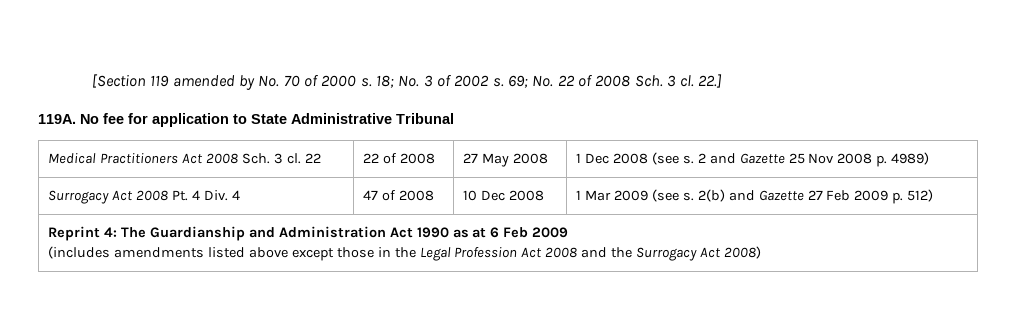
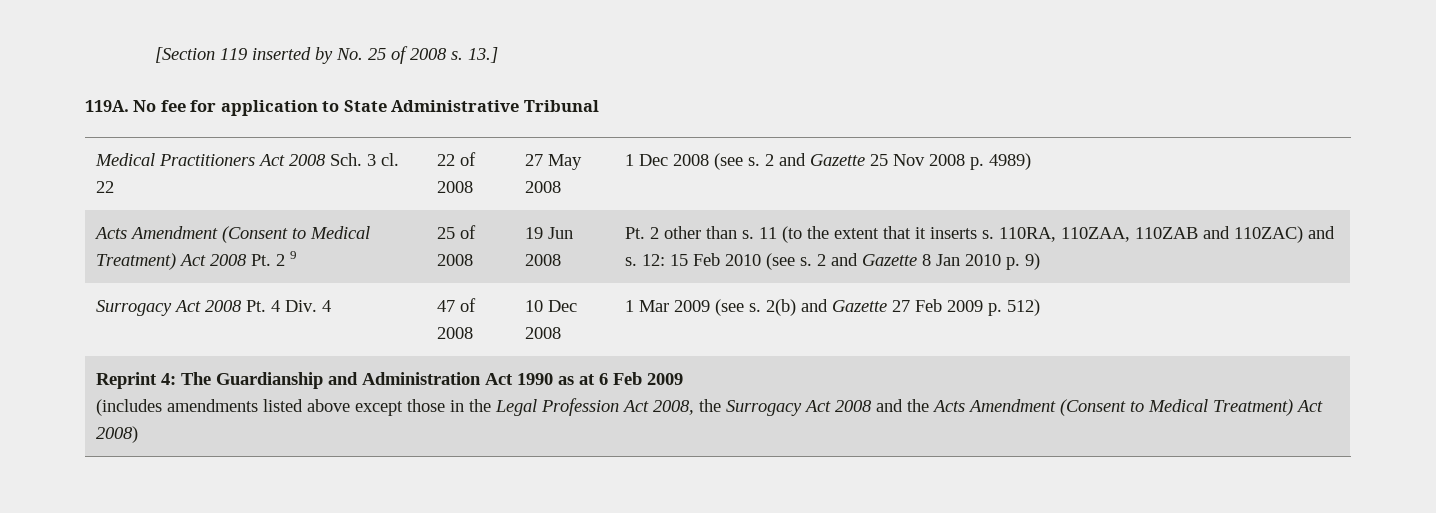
[172,75,235,87] amended -> [251,47,311,60] inserted
[283,74,723,88] 70 of 2000 s. 18; No. 3 of 2002 s. 69; No. 22 of 2008 Sch. 3 cl. 22.] -> [367,46,498,64] 25 of 2008 s. 13.]
(930, 158) none -> [93,226,370,243] [95,251,297,270] [436,225,476,239] [436,254,473,266] [524,227,573,239] [524,254,561,266] [624,226,1335,243] [624,253,1040,270] // Acts Amendment (Consent to Medical Treatment) Act 2008 Pt. 2 9 | 25 of 2008 | 19 Jun 2008 | Pt. 2 other than s. 11 (to the extent that it inserts s. 110RA, 110ZAA, 110ZAB and 110ZAC) and s. 12: 15 Feb 2010 (see s. 2 and Gazette 8 Jan 2010 p. 9)
[545,247,698,261] 2008 and the Surrogacy -> [652,399,1293,416] 2008, the Surrogacy Act 2008 and the Acts Amendment (Consent to Medical Treatment)

